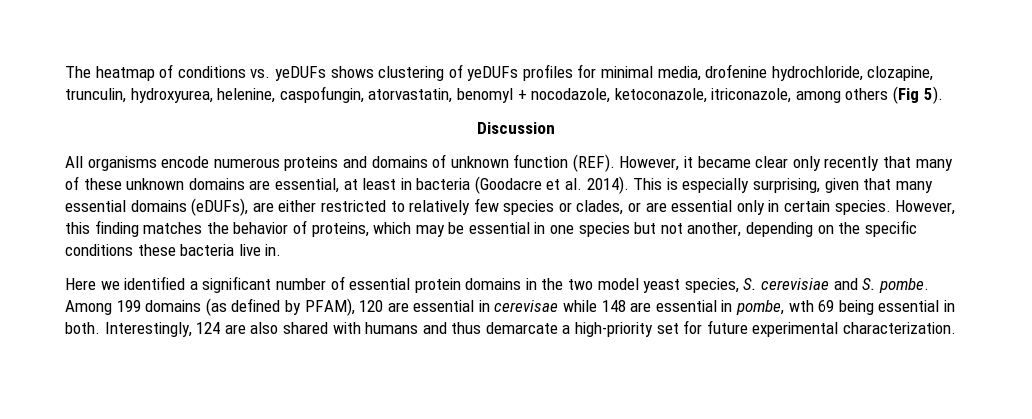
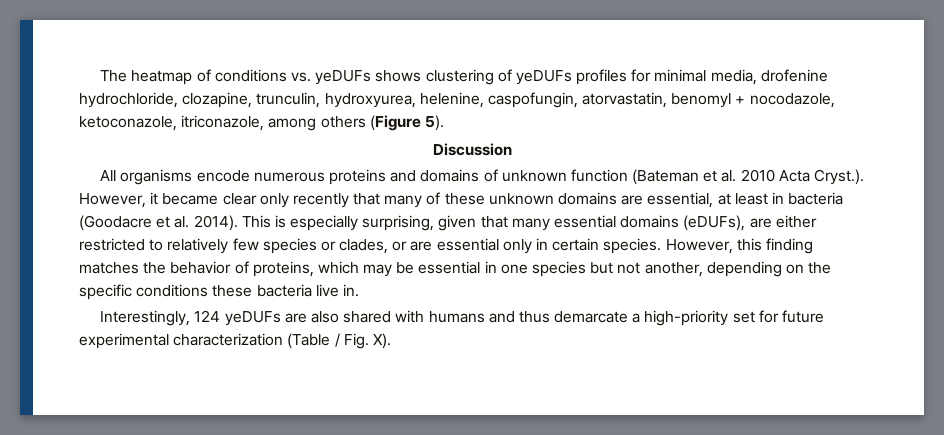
[893,86,920,104] (Fig -> [369,115,421,131] (Figure
[572,154,615,172] (REF). -> [632,169,864,185] (Bateman et al. 2010 Acta Cryst.).
[65,276,929,293] [65,298,955,316] [65,322,100,334] Here we identified a significant number of essential protein domains in the two model yeast species, S. cerevisiae and S. pombe. Among 199 domains (as defined by PFAM), 120 are essential in cerevisae while 148 are essential in pombe, wth 69 being essential in both. -> (359, 290) none
(221, 328) none -> [224,311,281,326] yeDUFs
[843,322,957,334] characterization. -> [173,333,391,349] characterization (Table / Fig. X).

